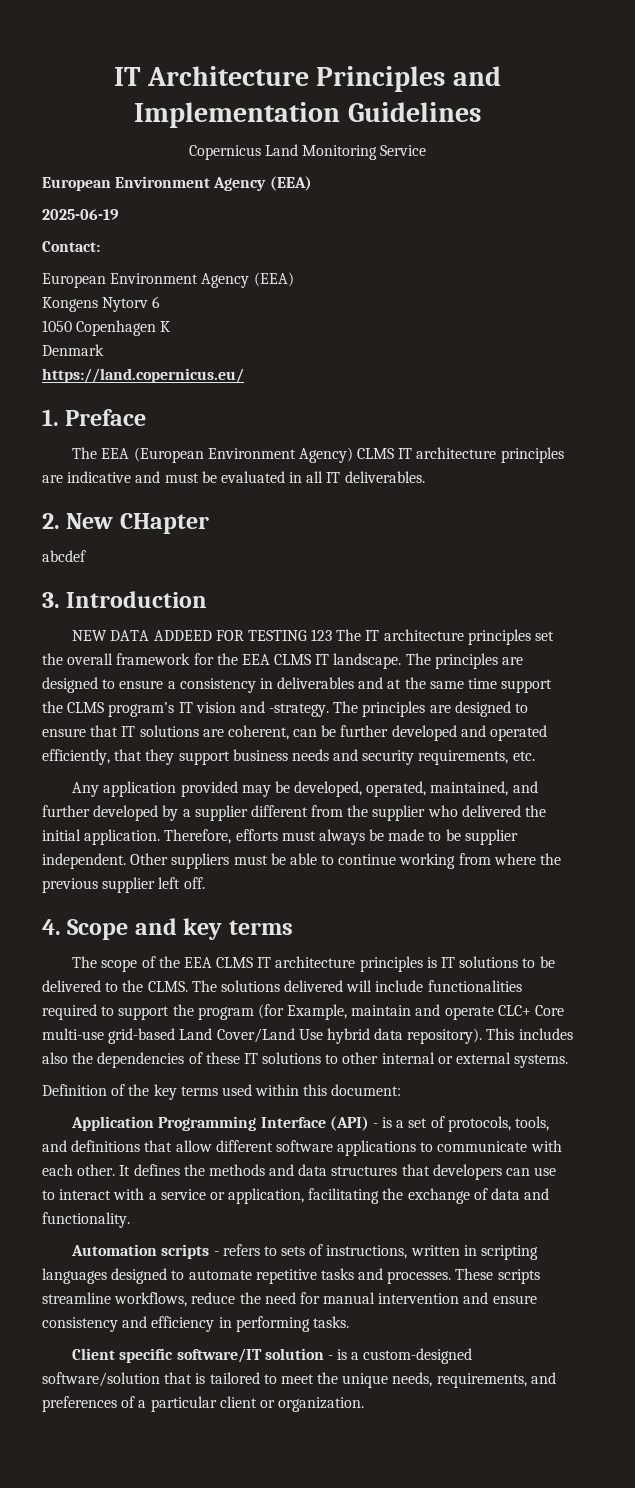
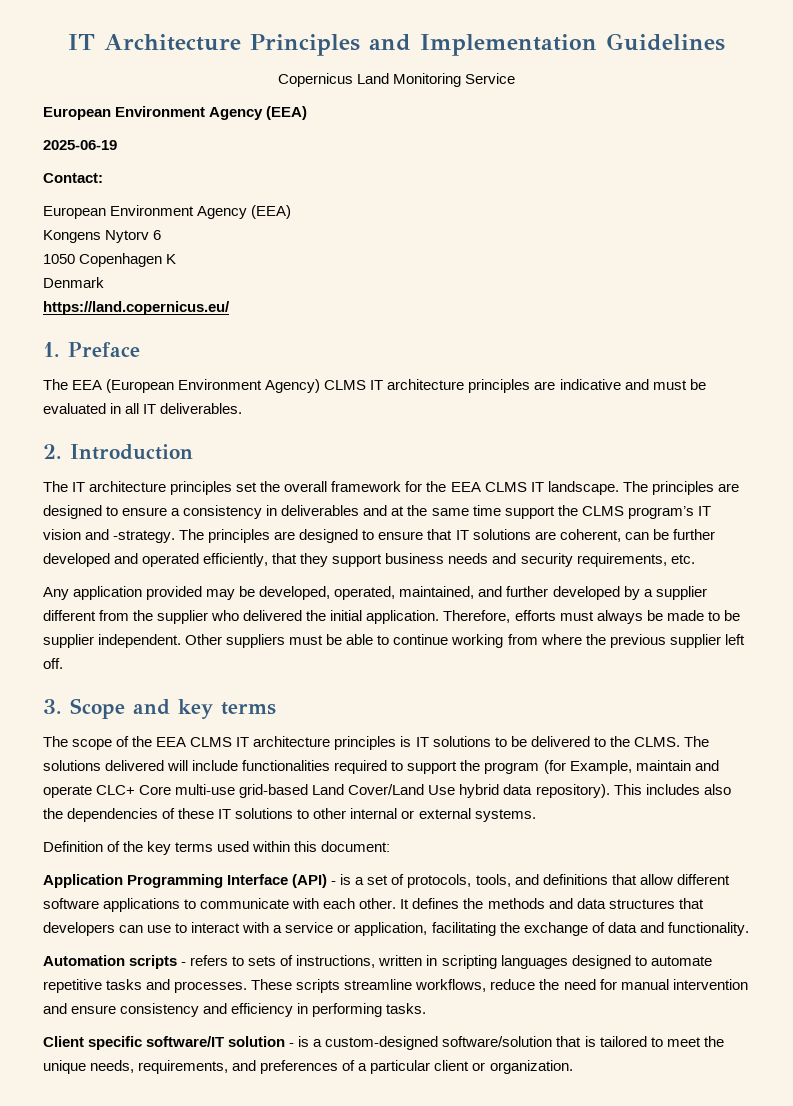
[66,513,209,534] [42,550,86,562] [42,591,208,608] [72,629,333,641] New CHapter // abcdef // 3. Introduction // NEW DATA ADDEED FOR TESTING 123 -> [70,444,193,460] Introduction //
[42,919,61,935] 4. -> [43,699,62,714] 3.

